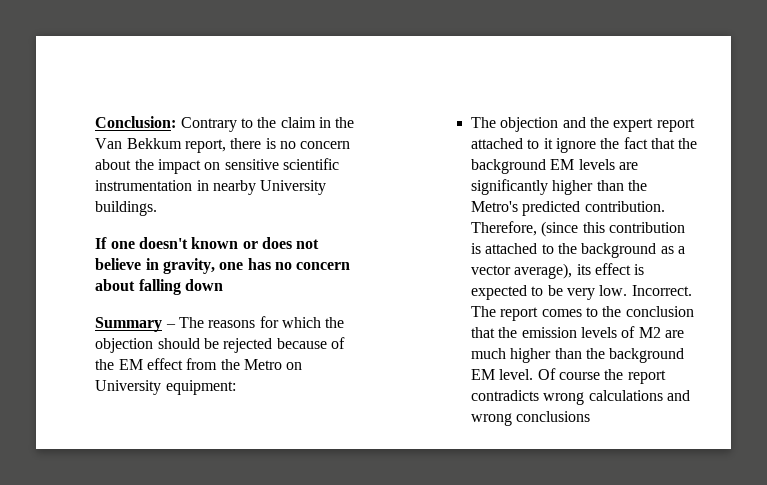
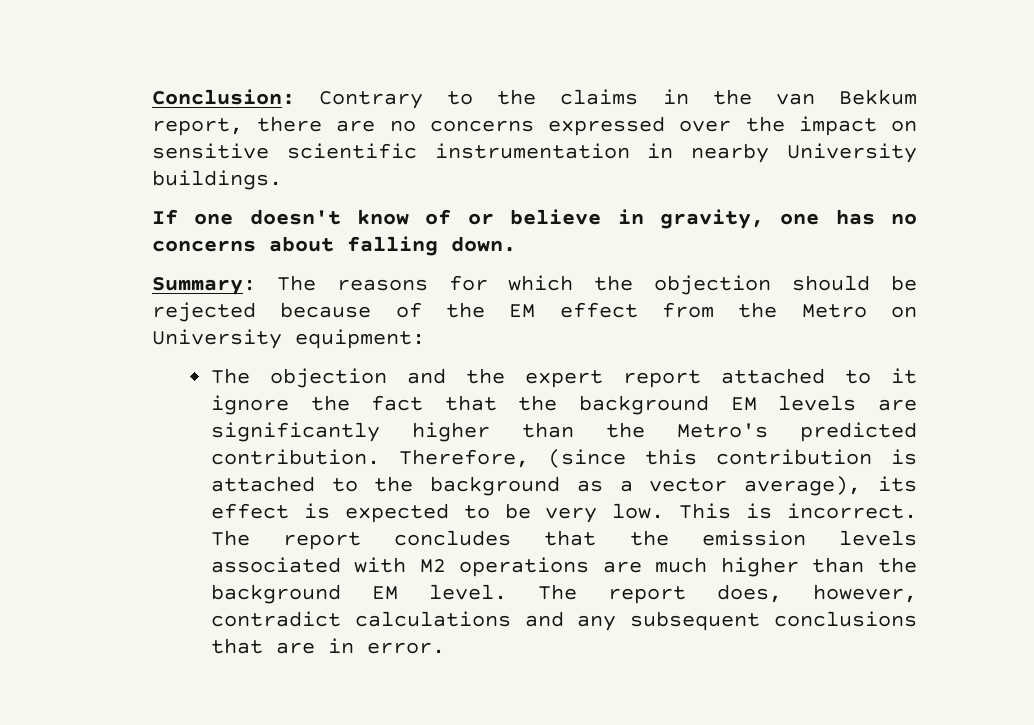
[280,117,316,128] claim -> [560,89,639,105] claims
[95,138,123,149] Van -> [775,93,815,105] van
[265,138,351,149] [95,159,132,170] is no concern about -> [336,116,732,136] are no concerns expressed over
[191,237,320,249] known or does not -> [356,209,494,225] know of or
[296,262,351,270] concern -> [151,240,256,252] concerns
[184,279,223,291] [95,317,176,332] down // Summary – -> [450,236,516,252] [151,277,256,295] down. // Summary:
[631,285,692,296] [471,306,694,321] [471,326,661,338] Incorrect. The report comes to the conclusion that the emission levels of M2 -> [679,503,917,519] [210,530,917,550] [210,557,590,577] This is incorrect. The report concludes that the emission levels associated with M2 operations
[537,368,666,384] [471,390,691,405] [471,411,591,426] Of course the report contradicts wrong calculations and wrong conclusions -> [537,584,917,604] [210,611,917,631] [210,638,445,654] The report does, however, contradict calculations and any subsequent conclusions that are in error.

